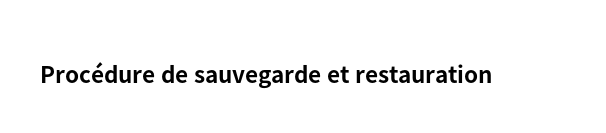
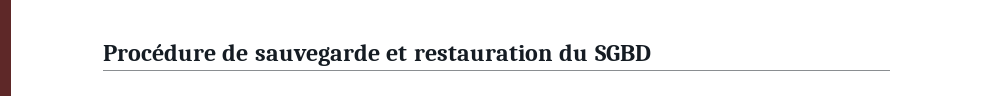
(493, 73) none -> [559,44,651,61] du SGBD

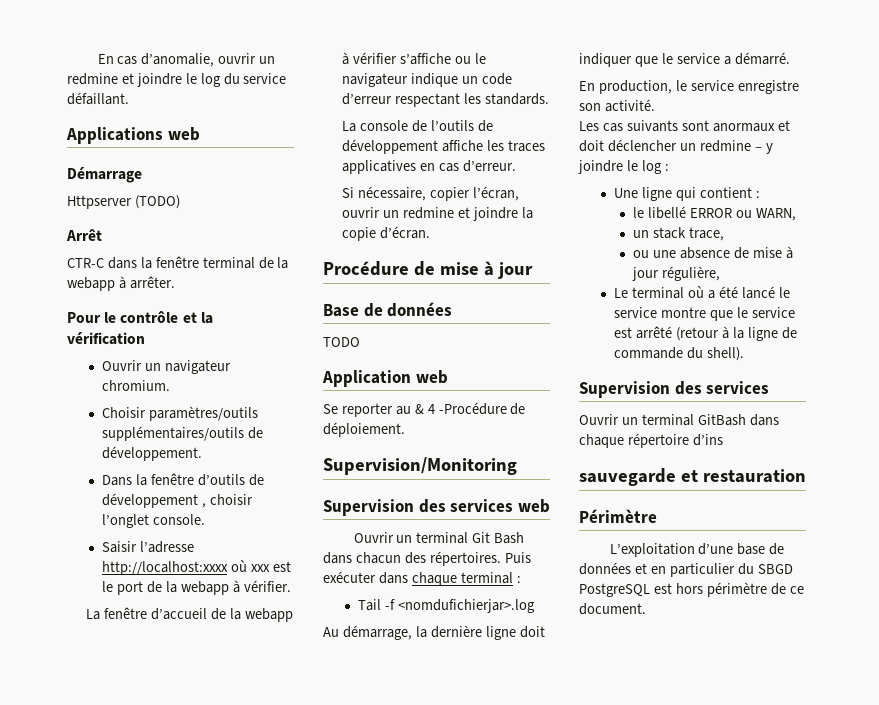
[103,44,651,66] Procédure de sauvegarde et restauration du SGBD -> [97,53,276,67] [67,73,287,87] [67,92,129,105] [66,127,200,144] [67,167,142,183] [67,195,180,209] [66,229,102,241] [67,256,289,269] [67,276,175,291] [67,311,213,324] [67,332,145,345] [102,360,231,374] [102,380,171,391] [102,406,259,421] [102,426,264,441] [102,446,203,461] [102,473,264,486] [102,493,253,508] [102,514,206,528] [102,541,195,553] [102,560,291,575] [102,580,291,595] [86,607,293,622] [342,52,486,65] [342,73,512,87] [342,93,549,107] [342,120,493,132] [342,139,545,154] [342,160,516,174] [342,186,519,201] [342,207,533,221] [342,226,431,241] [323,261,533,279] [323,302,453,317] [323,337,360,347] [322,370,448,387] [323,402,526,417] [323,422,405,437] [323,457,517,475] [323,499,550,516] [353,532,525,544] [323,551,531,566] [323,571,521,586] [358,599,535,613] [323,625,545,640] [579,52,790,67] [579,80,799,94] [579,99,655,112] [579,120,790,132] [579,139,773,154] [578,160,669,174] [614,187,760,201] [633,206,796,221] [633,227,725,241] [633,246,793,259] [632,266,721,281] [614,286,790,299] [614,307,795,321] [614,326,797,341] [614,347,744,361] [579,381,770,398] [579,414,779,426] [579,433,723,448] [579,468,806,486] [579,509,657,523] [609,543,785,557] [579,562,793,577] [579,582,804,597] [579,603,646,615] En cas d’anomalie, ouvrir un redmine et joindre le log du service défaillant. // Applications web // Démarrage // Httpserver (TODO) // Arrêt // CTR-C dans la fenêtre terminal de la webapp à arrêter. // Pour le contrôle et la vérification // Ouvrir un navigateur chromium. // Choisir paramètres/outils supplémentaires/outils de développement. // Dans la fenêtre d’outils de développement , choisir l’onglet console. // Saisir l’adresse http://localhost:xxxx où xxx est le port de la webapp à vérifier. // La fenêtre d’accueil de la webapp à vérifier s’affiche ou le navigateur indique un code d’erreur respectant les standards. // La console de l’outils de développement affiche les traces applicatives en cas d’erreur. // Si nécessaire, copier l’écran, ouvrir un redmine et joindre la copie d’écran. // Procédure de mise à jour // Base de données // TODO // Application web // Se reporter au & 4 -Procédure de déploiement. // Supervision/Monitoring // Supervision des services web // Ouvrir un terminal Git Bash dans chacun des répertoires. Puis exécuter dans chaque terminal : // Tail -f <nomdufichierjar>.log // Au démarrage, la dernière ligne doit indiquer que le service a démarré. // En production, le service enregistre son activité. // Les cas suivants sont anormaux et doit déclencher un redmine – y joindre le log : // Une ligne qui contient : // le libellé ERROR ou WARN, // un stack trace, // ou une absence de mise à jour régulière, // Le terminal où a été lancé le service montre que le service est arrêté (retour à la ligne de commande du shell). // Supervision des services // Ouvrir un terminal GitBash dans chaque répertoire d’ins // sauvegarde et restauration // Périmètre // L’exploitation d’une base de données et en particulier du SBGD PostgreSQL est hors périmètre de ce document.

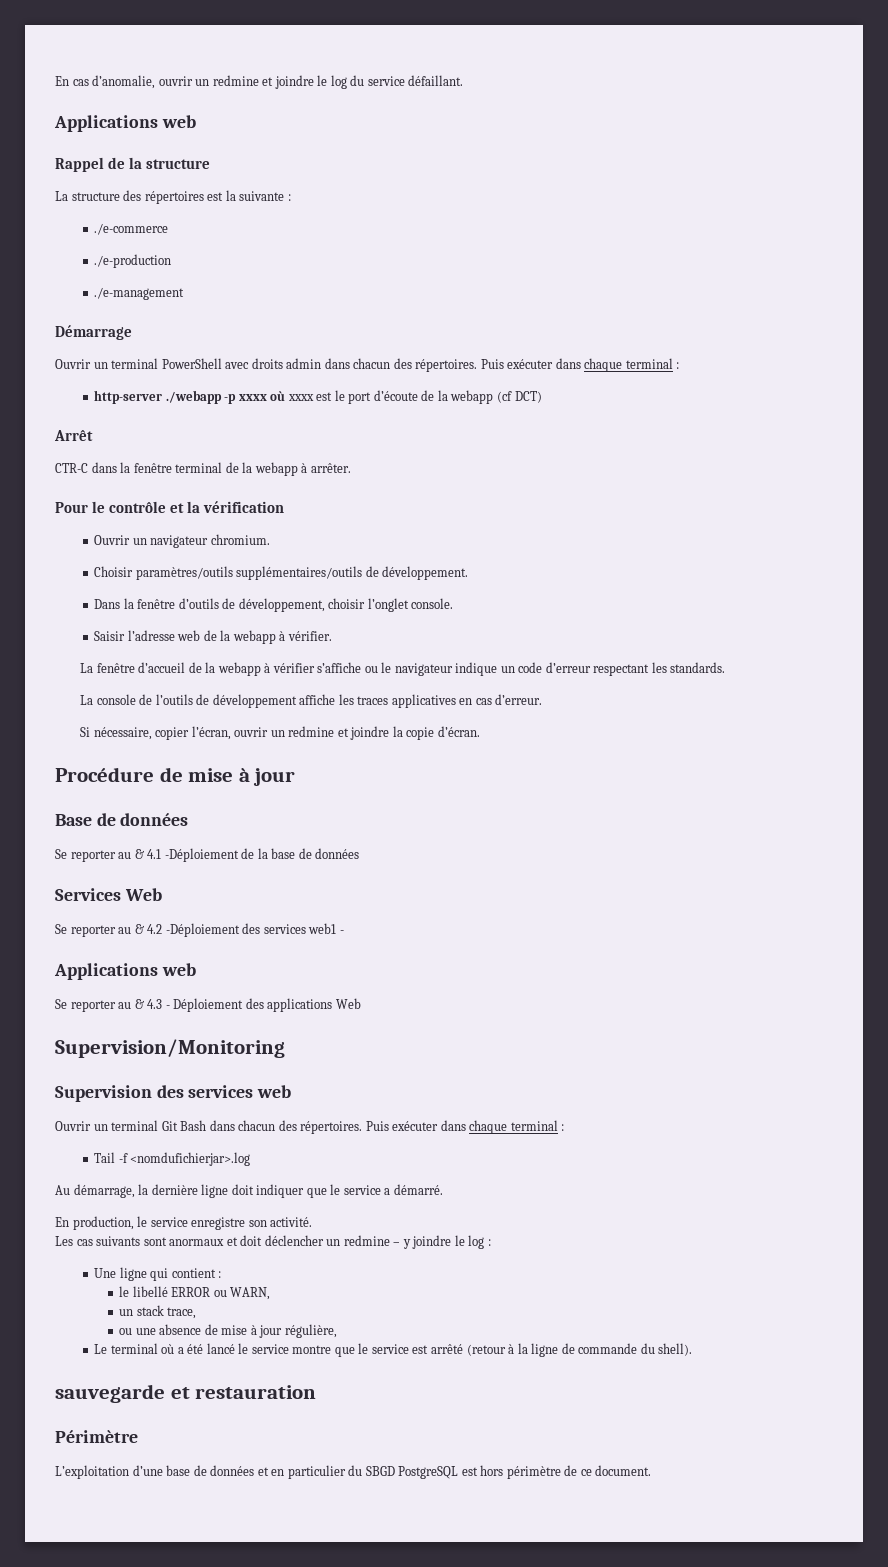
[67,167,142,183] [67,195,180,209] Démarrage // Httpserver (TODO) -> [55,157,211,172] [55,190,291,204] [94,223,169,235] [94,254,172,268] [94,287,185,300] [55,325,132,340] [55,358,680,372] [94,390,542,404] Rappel de la structure // La structure des répertoires est la suivante : // ./e-commerce // ./e-production // ./e-management // Démarrage // Ouvrir un terminal PowerShell avec droits admin dans chacun des répertoires. Puis exécuter dans chaque terminal : // http-server ./webapp -p xxxx où xxxx est le port d’écoute de la webapp (cf DCT)
[102,493,207,508] développement , -> [238,598,325,612] développement,
[102,560,291,575] [102,581,144,595] http://localhost:xxxx où xxx est le port -> [177,630,201,641] web
[323,337,360,347] [322,370,411,387] TODO // Application -> [55,848,360,862] [55,888,162,901] [55,923,344,937] [54,963,158,980] Se reporter au & 4.1 -Déploiement de la base de données // Services Web // Se reporter au & 4.2 -Déploiement des services web1 - // Applications
[427,402,526,415] [323,422,405,437] 4 -Procédure de déploiement. -> [147,998,361,1012] 4.3 - Déploiement des applications Web
[579,381,770,398] [579,414,779,426] [579,433,723,448] // Supervision des services // Ouvrir un terminal GitBash dans chaque répertoire d’ins -> (693, 1349) none

